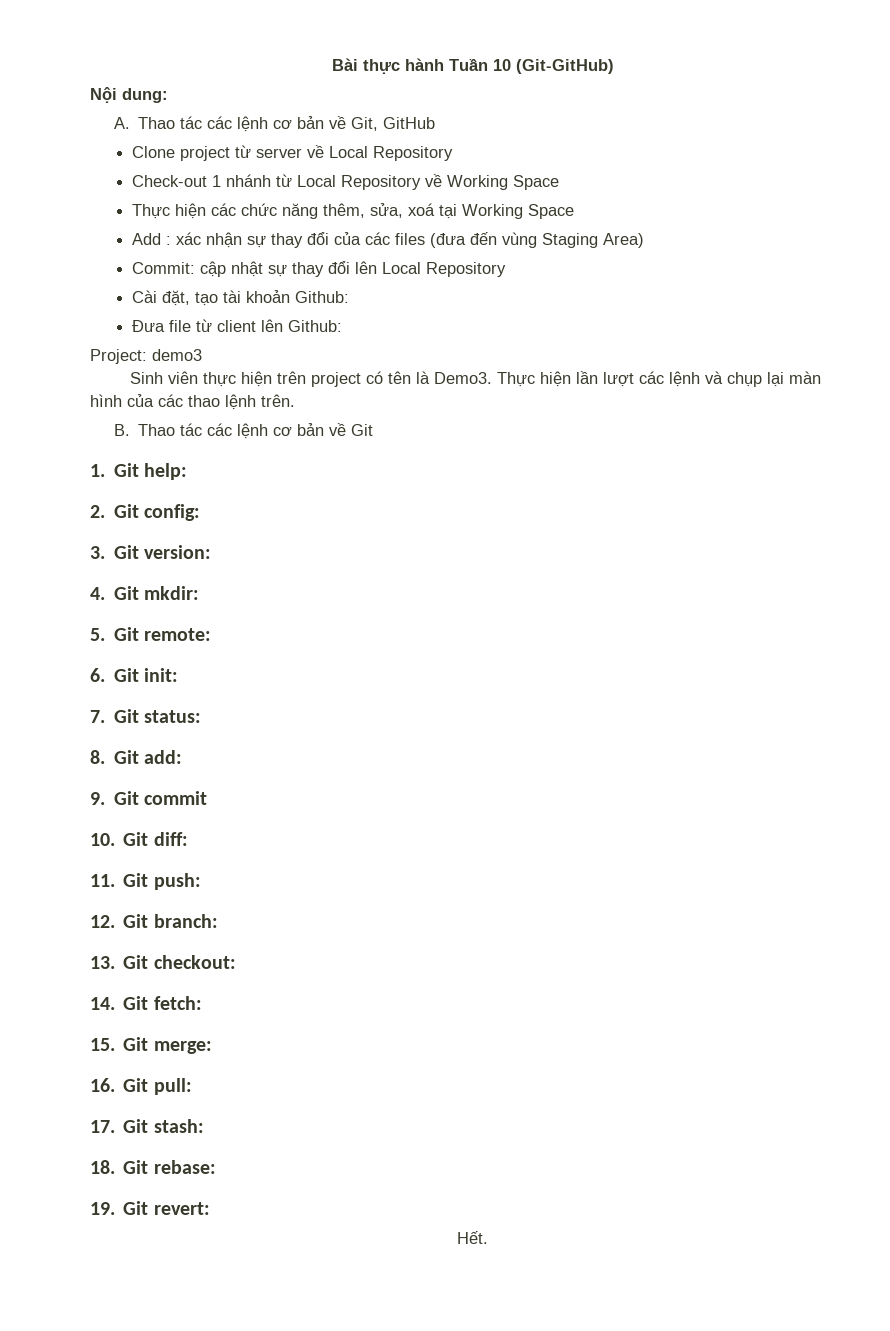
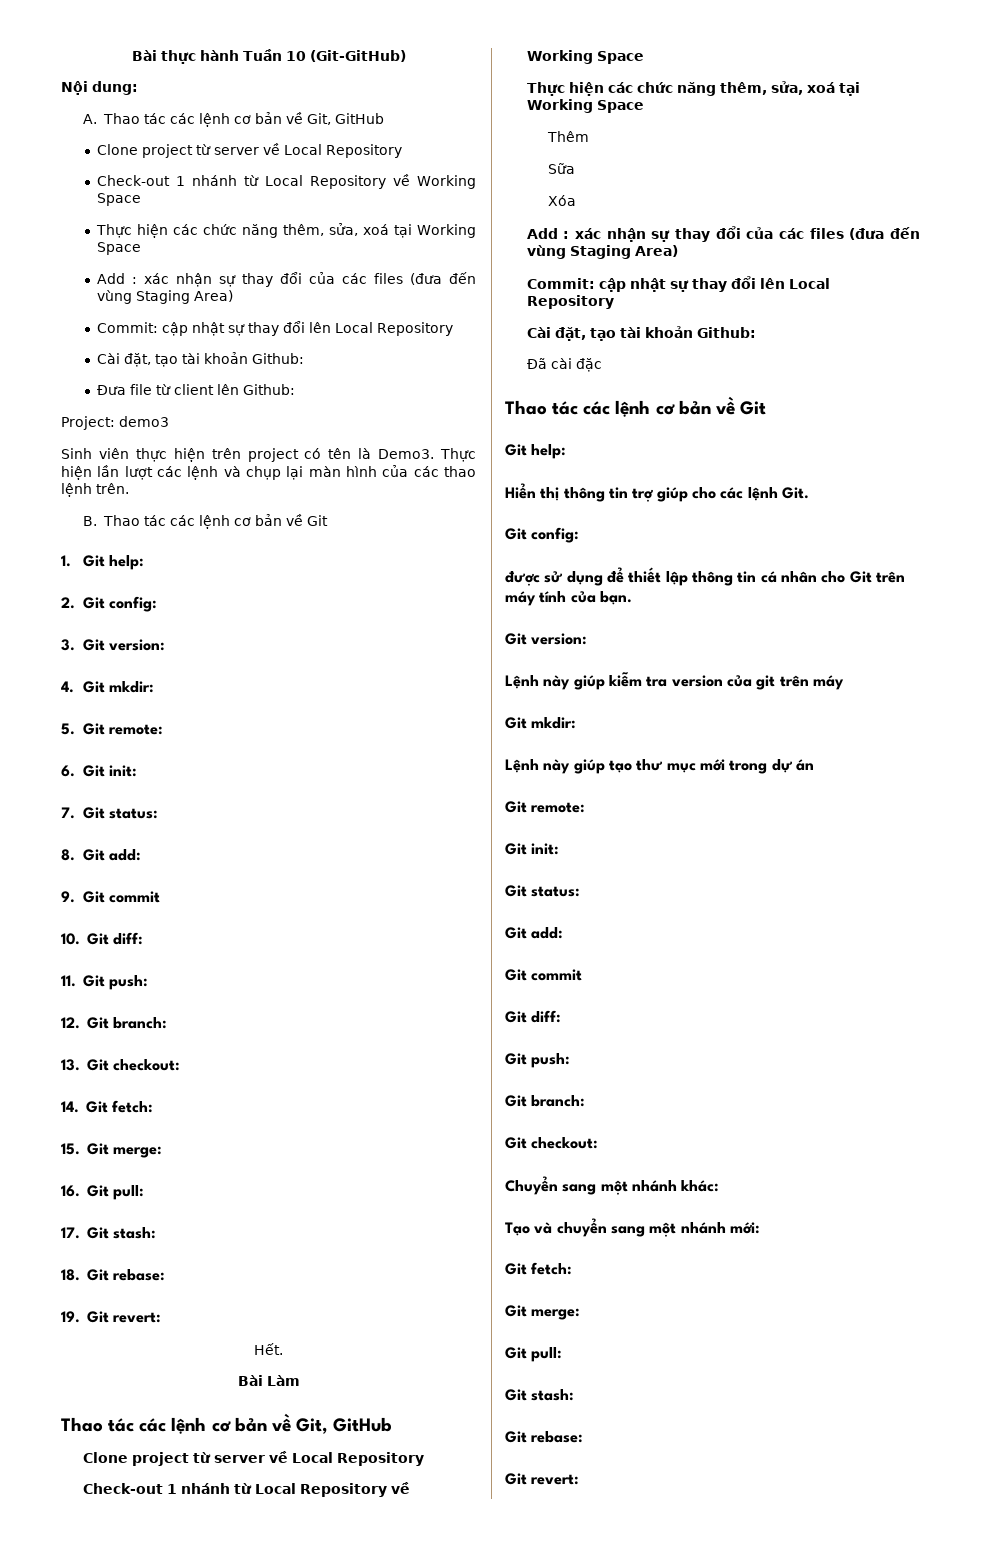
(488, 1237) none -> [237,1375,300,1386] [61,1413,393,1434] [82,1451,424,1466] [82,1482,410,1497] [526,50,644,64] [526,81,860,96] [526,99,644,113] [547,131,590,142] [548,163,576,174] [548,195,577,206] [526,226,920,242] [526,245,678,259] [526,276,830,292] [526,295,614,309] [526,326,756,341] [526,358,602,372] [505,396,766,417] [505,444,567,459] [505,483,809,502] [505,527,580,543] [505,567,905,586] [505,591,632,606] [505,633,588,645] [505,672,844,690] [505,717,577,729] [505,759,814,774] [505,801,586,813] [505,843,560,855] [505,885,581,897] [505,927,564,939] [505,969,583,981] [505,1010,562,1023] [505,1053,571,1068] [505,1095,586,1107] [505,1137,599,1149] [505,1176,720,1195] [505,1218,760,1237] [505,1262,573,1275] [505,1305,581,1320] [505,1347,563,1362] [505,1389,575,1401] [505,1431,584,1443] [505,1473,580,1485] // Bài Làm // Thao tác các lệnh cơ bản về Git, GitHub // Clone project từ server về Local Repository // Check-out 1 nhánh từ Local Repository về Working Space // Thực hiện các chức năng thêm, sửa, xoá tại Working Space // Thêm // Sữa // Xóa // Add : xác nhận sự thay đổi của các files (đưa đến vùng Staging Area) // Commit: cập nhật sự thay đổi lên Local Repository // Cài đặt, tạo tài khoản Github: // Đã cài đặc // Thao tác các lệnh cơ bản về Git // Git help: // Hiển thị thông tin trợ giúp cho các lệnh Git. // Git config: // được sử dụng để thiết lập thông tin cá nhân cho Git trên máy tính của bạn. // Git version: // Lệnh này giúp kiễm tra version của git trên máy // Git mkdir: // Lệnh này giúp tạo thư mục mới trong dự án // Git remote: // Git init: // Git status: // Git add: // Git commit // Git diff: // Git push: // Git branch: // Git checkout: // Chuyển sang một nhánh khác: // Tạo và chuyển sang một nhánh mới: // Git fetch: // Git merge: // Git pull: // Git stash: // Git rebase: // Git revert:

